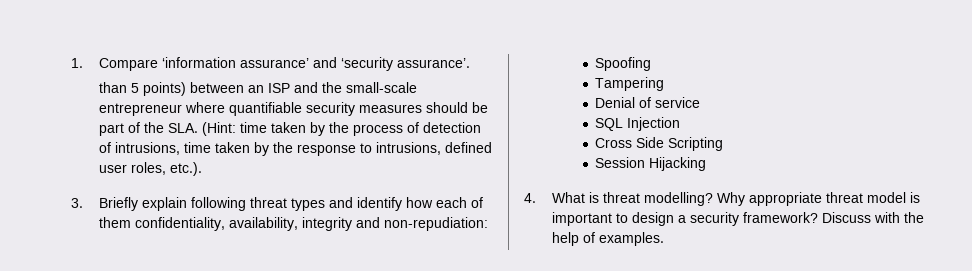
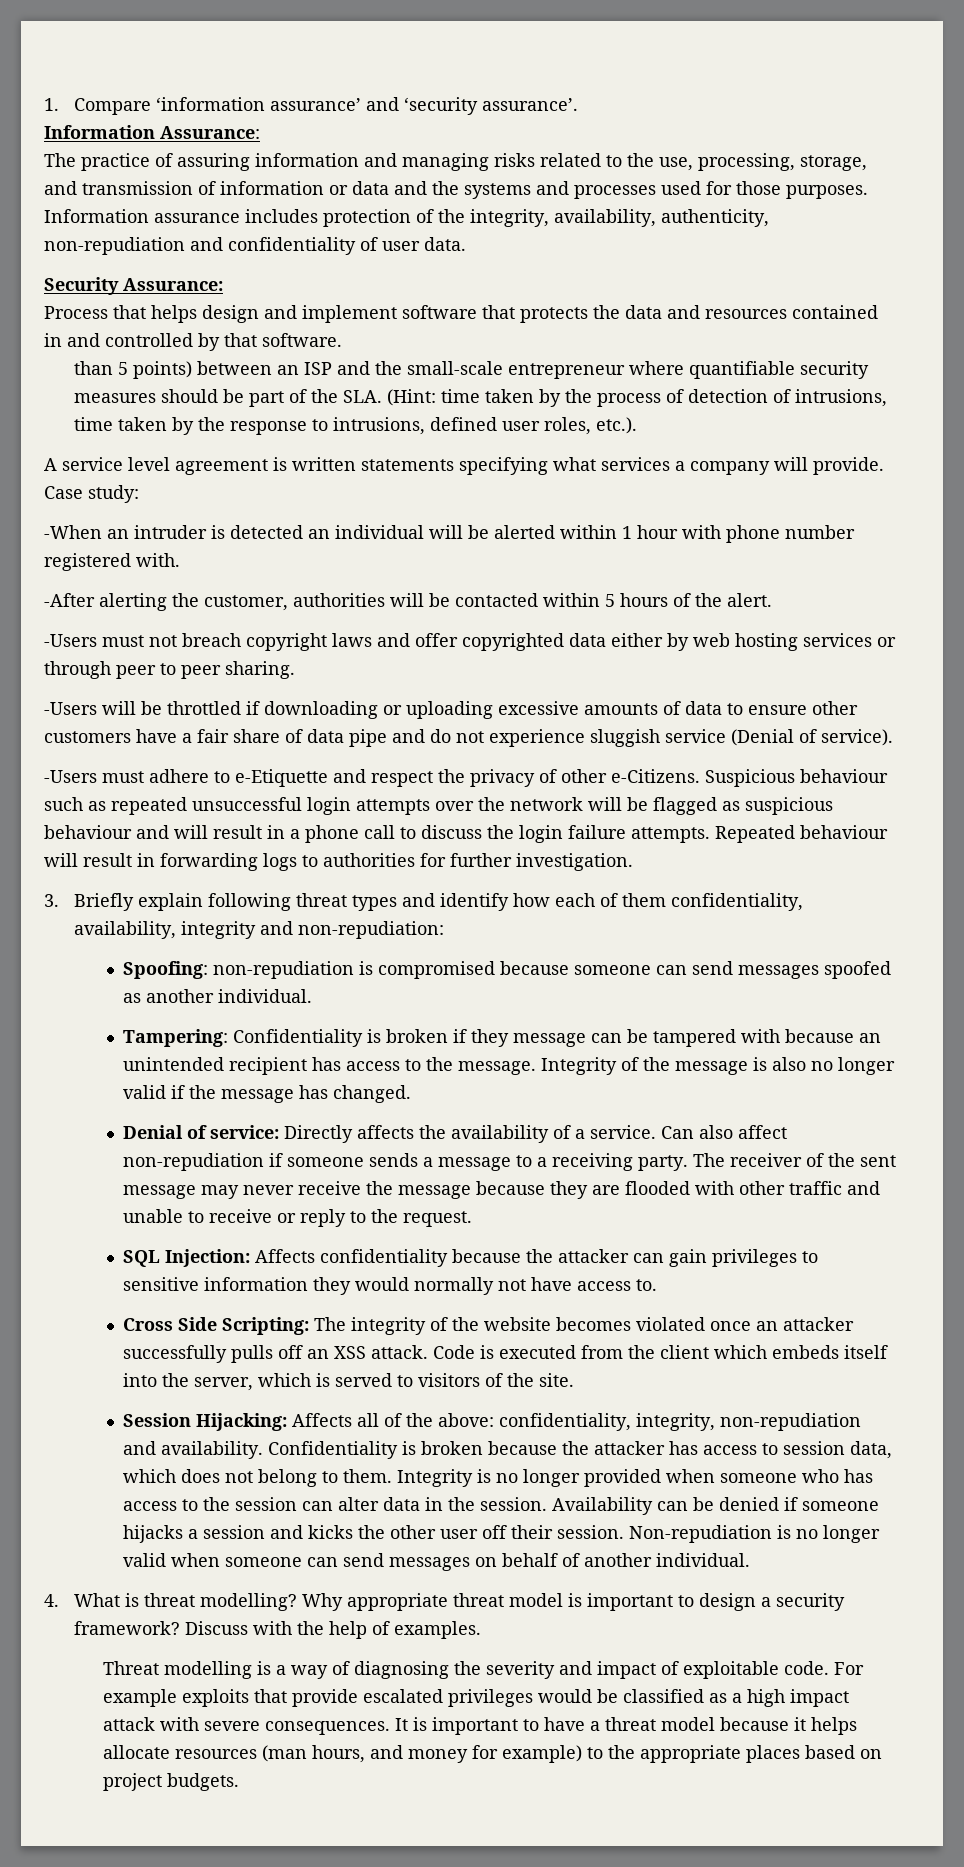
(470, 63) none -> [44,125,260,139] [44,153,867,171] [44,181,868,199] [44,209,769,227] [44,237,466,255] [44,277,223,295] [44,305,878,323] [44,333,342,351] // Information Assurance: // The practice of assuring information and managing risks related to the use, processing, storage, and transmission of information or data and the systems and processes used for those purposes. Information assurance includes protection of the integrity, availability, authenticity, non-repudiation and confidentiality of user data. // Security Assurance: // Process that helps design and implement software that protects the data and resources contained in and controlled by that software.
(202, 169) none -> [44,457,884,475] [44,485,139,503] [44,525,855,543] [44,553,180,571] [44,593,772,611] [44,633,896,651] [44,661,295,679] [44,701,858,719] [44,729,893,747] [44,769,888,787] [44,797,833,815] [44,825,888,843] [44,853,633,871] // A service level agreement is written statements specifying what services a company will provide. Case study: // -When an intruder is detected an individual will be alerted within 1 hour with phone number registered with. // -After alerting the customer, authorities will be contacted within 5 hours of the alert. // -Users must not breach copyright laws and offer copyrighted data either by web hosting services or through peer to peer sharing. // -Users will be throttled if downloading or uploading excessive amounts of data to ensure other customers have a fair share of data pipe and do not experience sluggish service (Denial of service). // -Users must adhere to e-Etiquette and respect the privacy of other e-Citizens. Suspicious behaviour such as repeated unsuccessful login attempts over the network will be flagged as suspicious behaviour and will result in a phone call to discuss the login failure attempts. Repeated behaviour will result in forwarding logs to authorities for further investigation.
[595,57,652,71] [595,77,665,91] [595,97,701,108] [595,117,681,131] [595,137,724,151] [595,157,707,171] Spoofing // Tampering // Denial of service // SQL Injection // Cross Side Scripting // Session Hijacking -> [122,961,891,979] [122,989,312,1003] [122,1029,881,1047] [122,1057,895,1075] [122,1085,411,1103] [122,1125,787,1143] [122,1153,896,1171] [122,1181,880,1199] [122,1209,472,1227] [122,1249,818,1267] [122,1277,657,1295] [122,1317,854,1335] [122,1345,888,1363] [122,1373,574,1391] [122,1413,861,1431] [122,1441,892,1459] [122,1469,873,1487] [122,1497,879,1515] [122,1525,880,1543] [122,1553,750,1571] Spoofing: non-repudiation is compromised because someone can send messages spoofed as another individual. // Tampering: Confidentiality is broken if they message can be tampered with because an unintended recipient has access to the message. Integrity of the message is also no longer valid if the message has changed. // Denial of service: Directly affects the availability of a service. Can also affect non-repudiation if someone sends a message to a receiving party. The receiver of the sent message may never receive the message because they are flooded with other traffic and unable to receive or reply to the request. // SQL Injection: Affects confidentiality because the attacker can gain privileges to sensitive information they would normally not have access to. // Cross Side Scripting: The integrity of the website becomes violated once an attacker successfully pulls off an XSS attack. Code is executed from the client which embeds itself into the server, which is served to visitors of the site. // Session Hijacking: Affects all of the above: confidentiality, integrity, non-repudiation and availability. Confidentiality is broken because the attacker has access to session data, which does not belong to them. Integrity is no longer provided when someone who has access to the session can alter data in the session. Availability can be denied if someone hijacks a session and kicks the other user off their session. Non-repudiation is no longer valid when someone can send messages on behalf of another individual.
(664, 239) none -> [103,1661,865,1679] [103,1689,850,1707] [103,1717,858,1735] [103,1745,883,1763] [103,1773,240,1791] // Threat modelling is a way of diagnosing the severity and impact of exploitable code. For example exploits that provide escalated privileges would be classified as a high impact attack with severe consequences. It is important to have a threat model because it helps allocate resources (man hours, and money for example) to the appropriate places based on project budgets.

